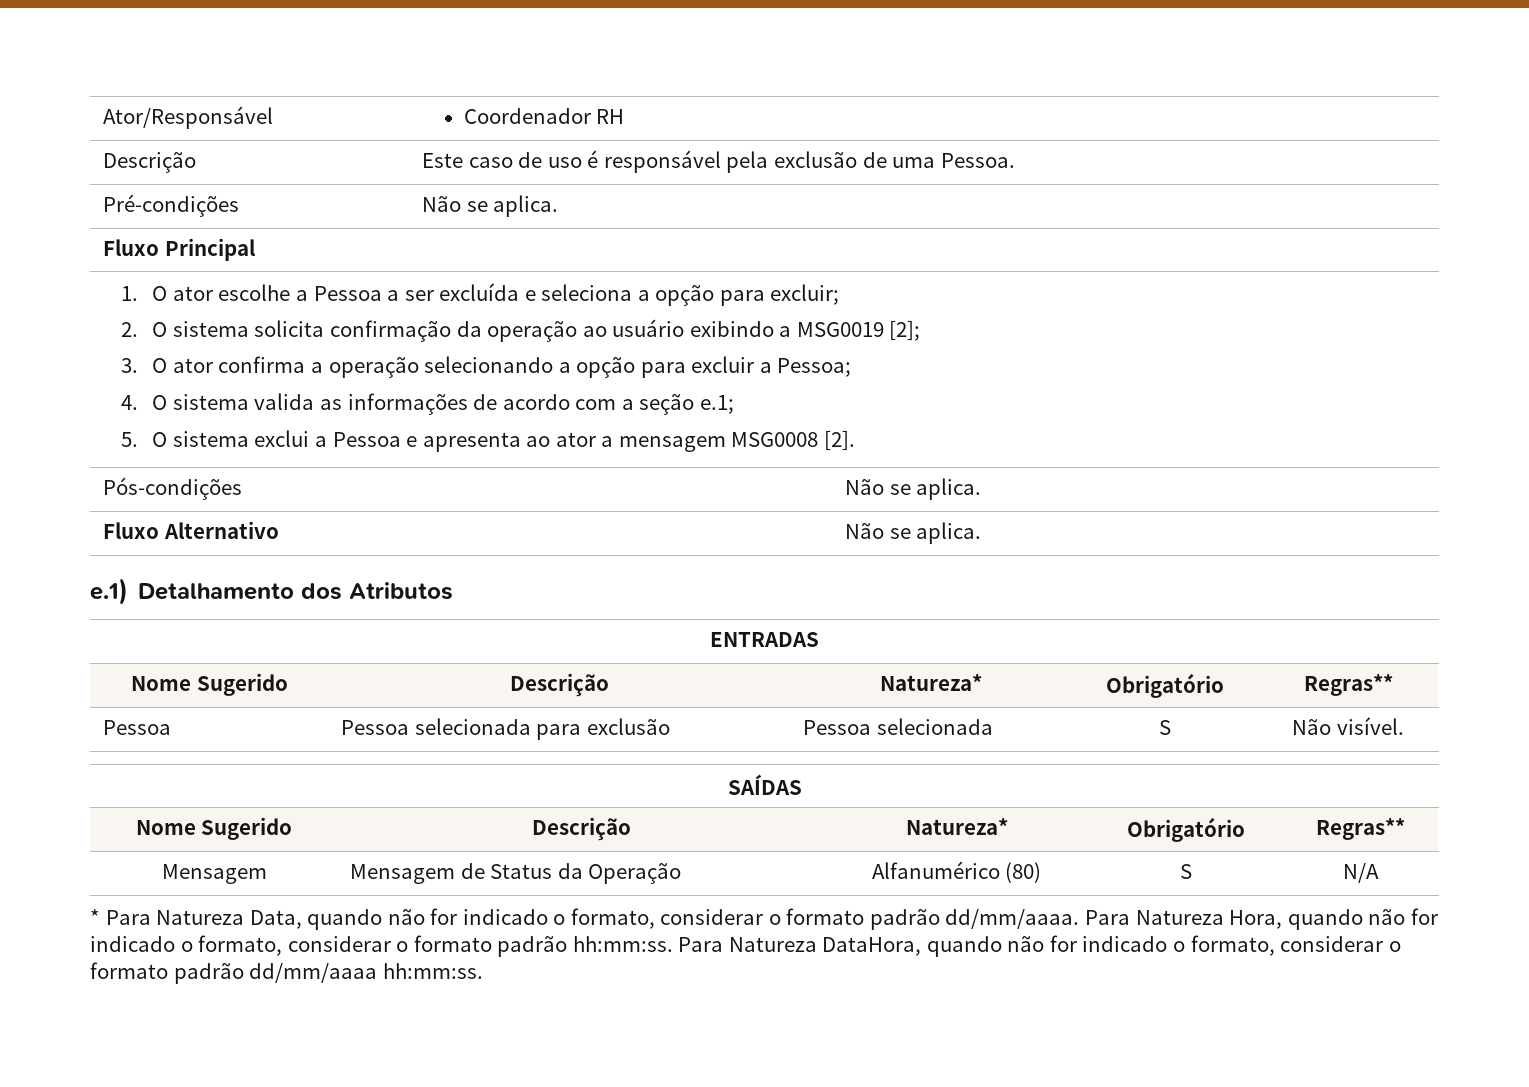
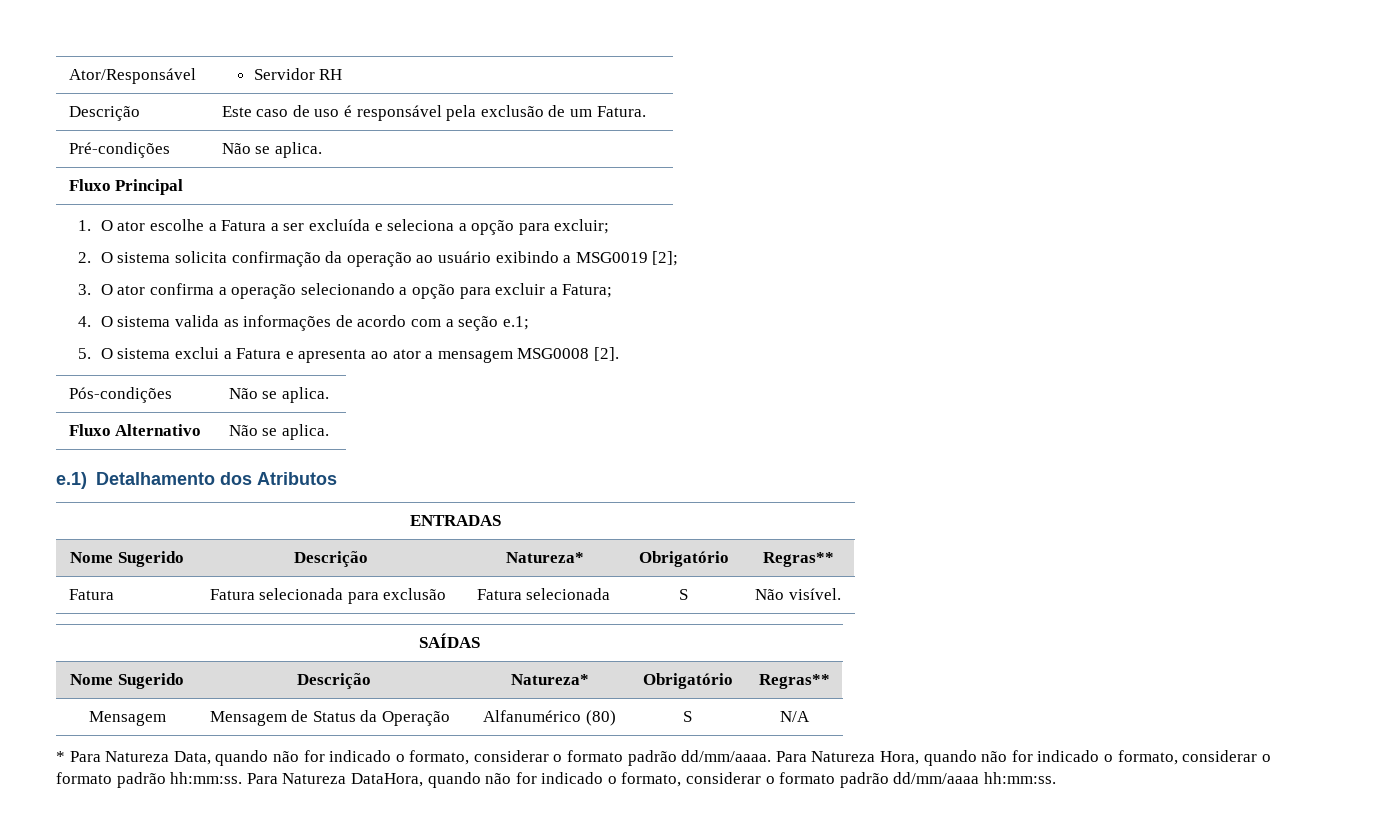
[463,108,591,124] Coordenador -> [253,68,315,80] Servidor
[892,153,1015,168] uma Pessoa. -> [569,106,646,117] um Fatura.
[313,286,382,301] Pessoa -> [221,220,267,231] Fatura
[777,358,852,377] Pessoa; -> [562,284,613,298] Fatura;
[332,432,401,447] Pessoa -> [236,348,282,359] Fatura
[103,720,172,735] [341,720,410,735] Pessoa | Pessoa -> [68,589,114,600] [209,589,255,600] Fatura | Fatura
[803,720,872,735] Pessoa -> [476,589,522,600] Fatura

